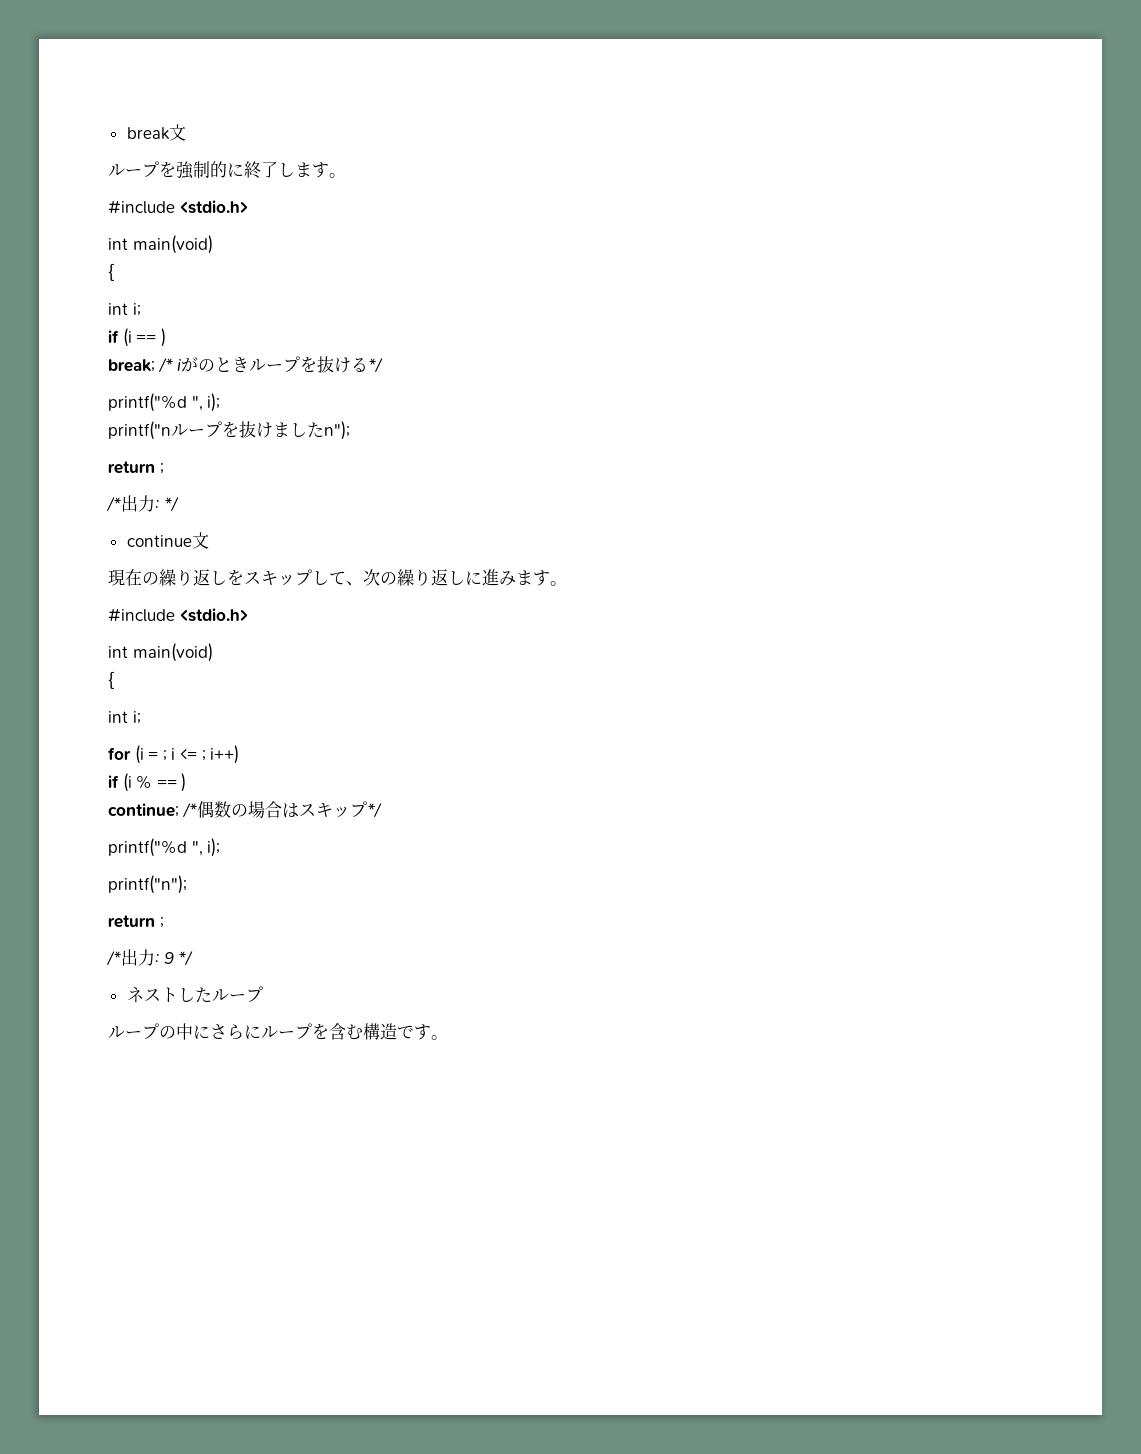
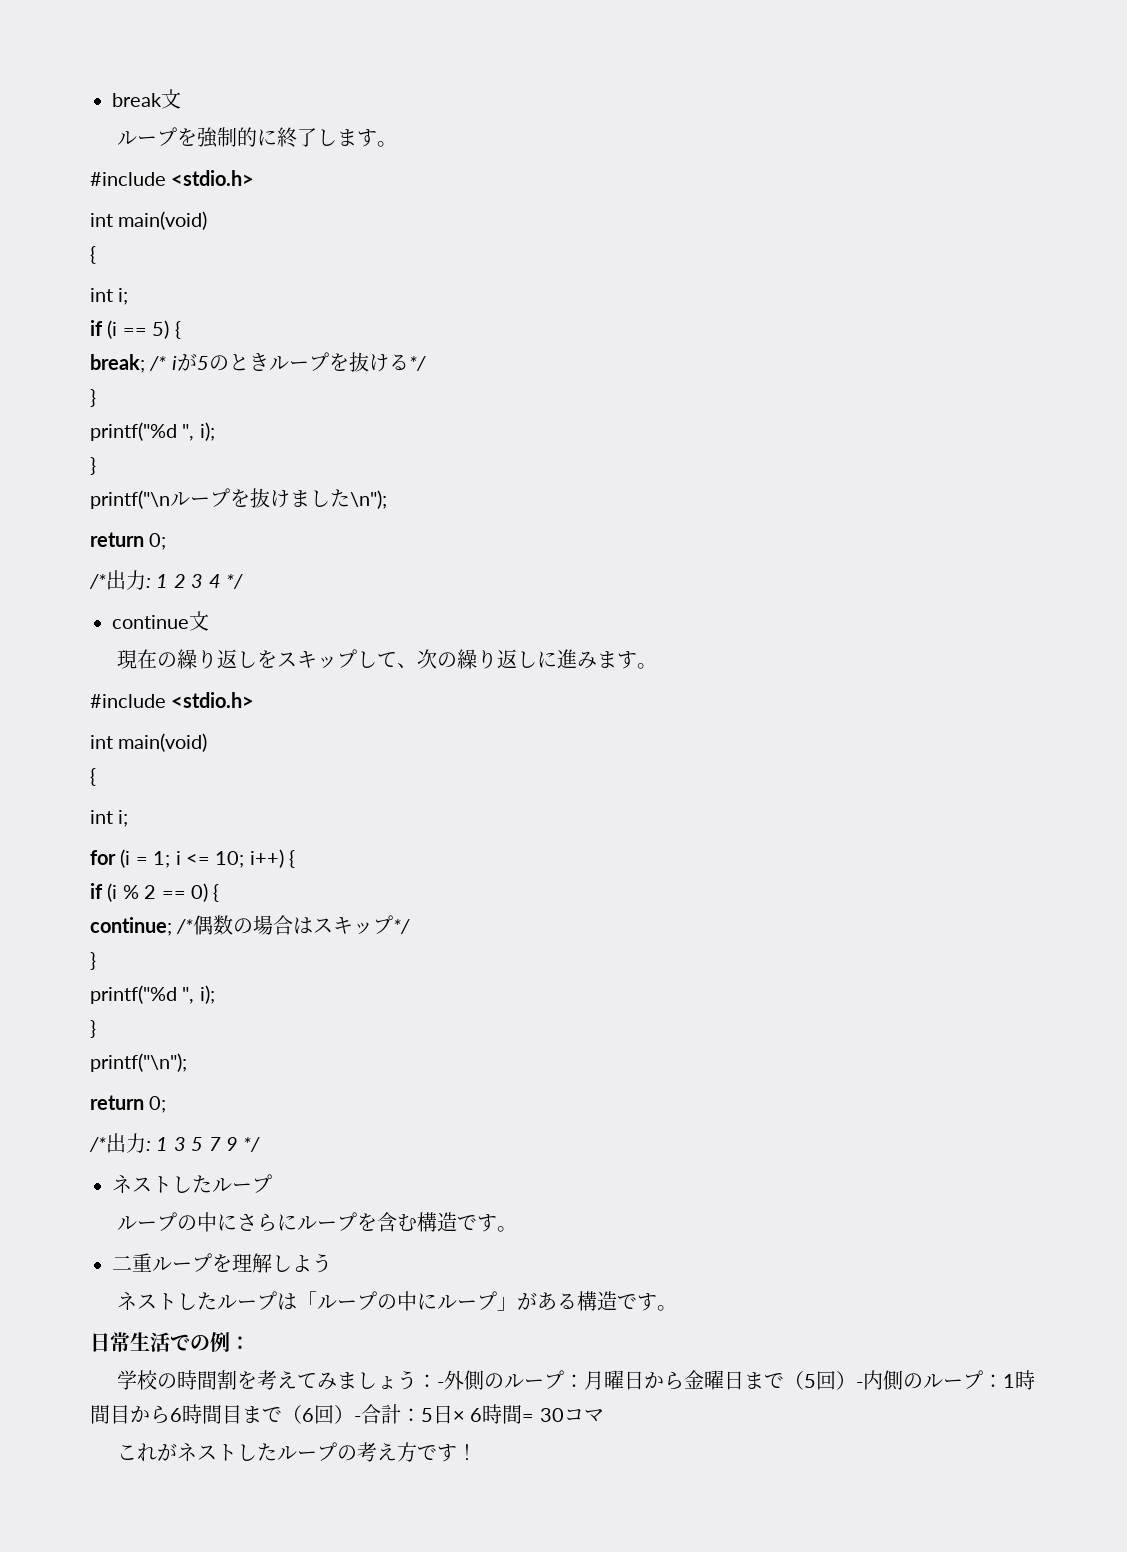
[160,328,166,347] ) -> [152,320,181,339] 5) {
(199, 364) none -> [196,356,209,370] 5
[108,393,221,412] [108,421,171,440] // printf("%d ", i); // printf("n -> [90,389,96,407] [90,422,215,441] [90,457,96,475] [90,490,170,509] // } // printf("%d ", i); // } // printf("\n
[324,421,350,440] [108,461,164,474] [106,495,159,512] n"); // return ; // /*出力: -> [350,490,387,509] [90,532,167,550] [89,570,221,590] \n"); // return 0; // /*出力: 1 2 3 4
[162,750,167,761] ; -> [153,851,171,868] 1;
[201,750,206,761] ; -> [215,851,245,868] 10;
(240, 754) none -> [289,850,296,868] {
[156,773,187,792] == ) -> [144,883,220,902] 2 == 0) {
[108,838,221,857] [108,875,187,894] [108,915,164,928] [106,949,159,966] // printf("%d ", i); // printf("n"); // return ; // /*出力: -> [90,952,96,970] [90,985,215,1004] [90,1020,96,1038] [90,1053,187,1072] [90,1095,167,1113] [89,1133,221,1153] // } // printf("%d ", i); // } // printf("\n"); // return 0; // /*出力: 1 3 5 7
(448, 1037) none -> [112,1253,332,1273] [116,1291,677,1311] [90,1331,250,1352] [116,1370,1035,1390] [90,1404,604,1424] [116,1442,477,1462] // 二重ループを理解しよう // ネストしたループは「ループの中にループ」がある構造です。 // 日常生活での例： // 学校の時間割を考えてみましょう：-外側のループ：月曜日から金曜日まで（5回）-内側のループ：1時間目から6時間目まで（6回）-合計：5日× 6時間= 30コマ // これがネストしたループの考え方です！

